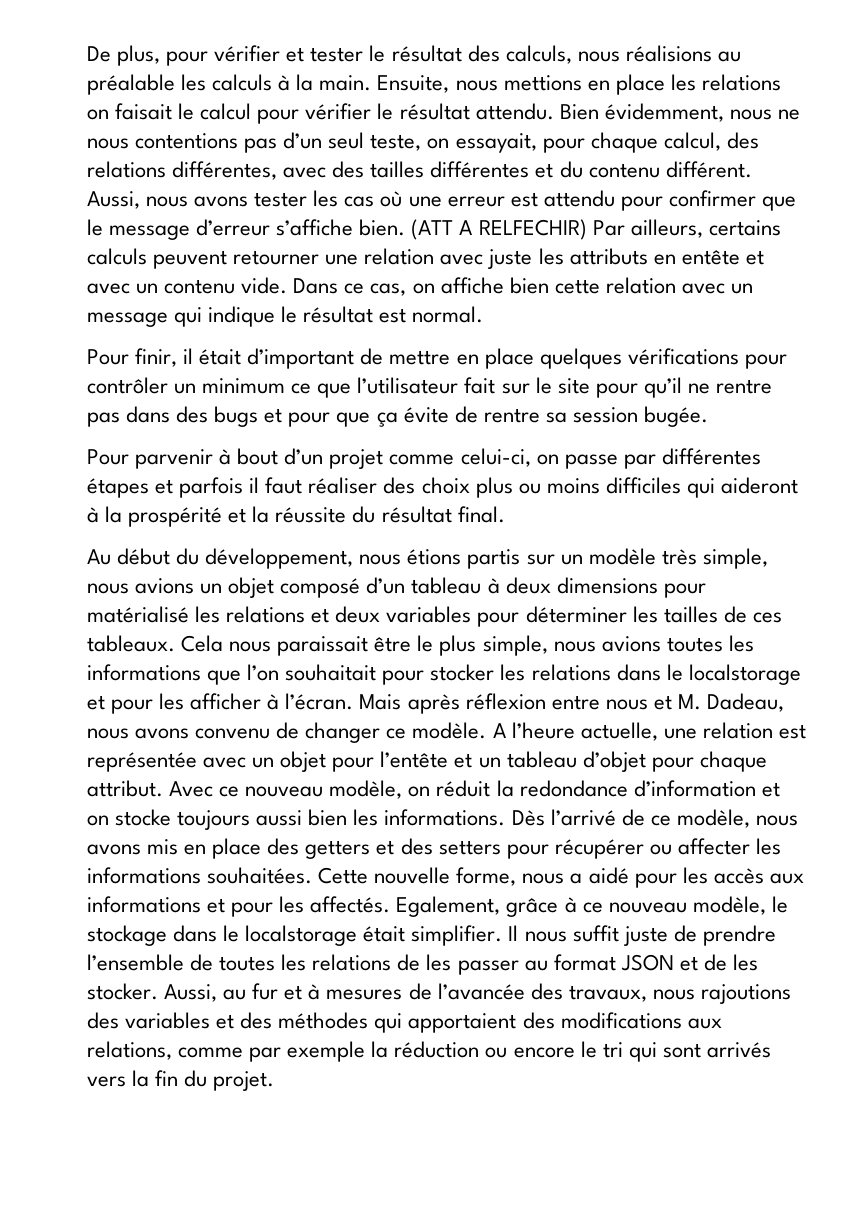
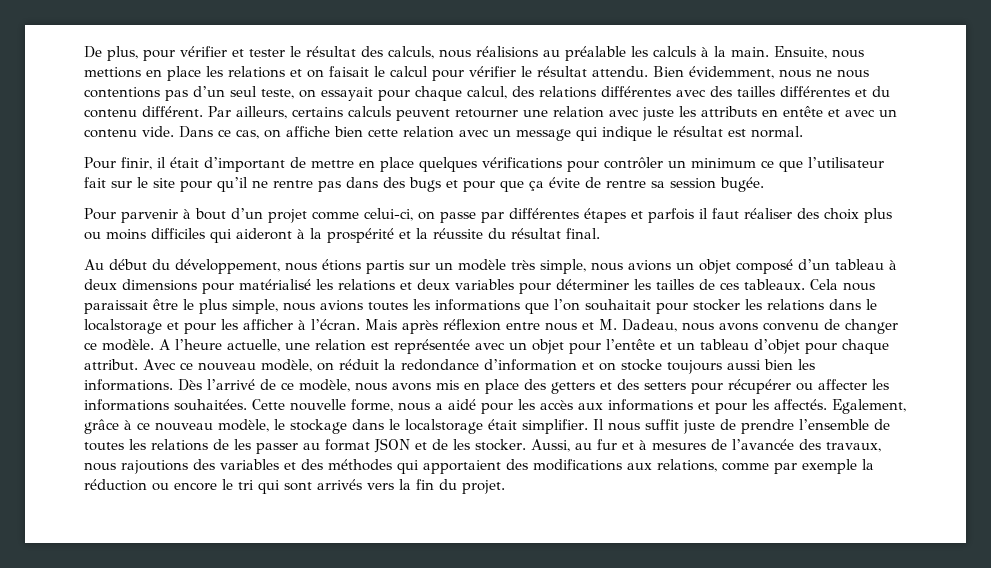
(781, 82) none -> [290,69,302,77] et
[455,133,537,153] essayait, -> [321,87,373,101] essayait
[172,161,278,180] différentes, -> [601,86,671,97] différentes
[87,190,796,211] [87,219,587,240] Aussi, nous avons tester les cas où une erreur est attendu pour confirmer que le message d’erreur s’affiche bien. (ATT A RELFECHIR) -> (203, 111) none

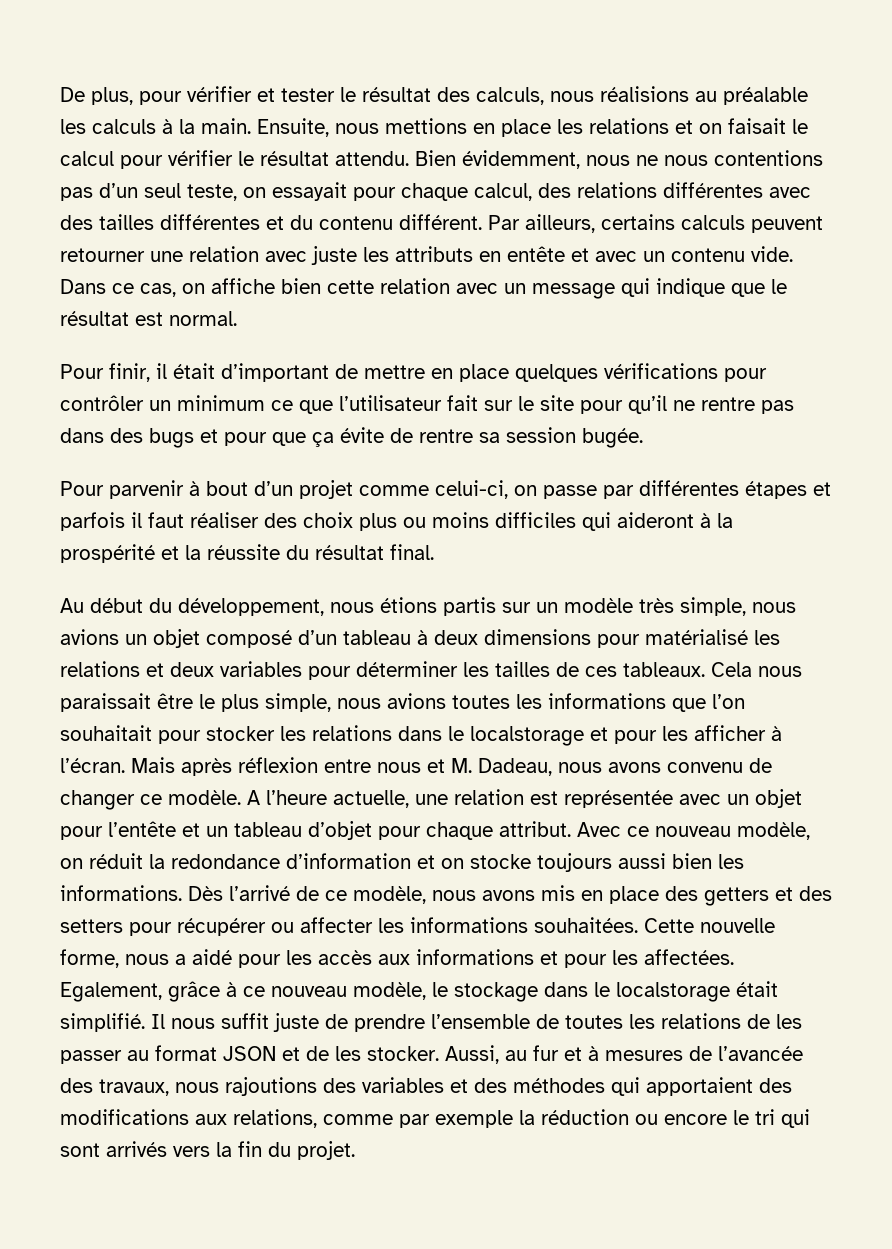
(652, 133) none -> [731,283,765,297] que
[774,399,827,410] affectés. -> [644,949,734,965] affectées.
[522,419,588,434] simplifier. -> [60,1013,145,1032] simplifié.

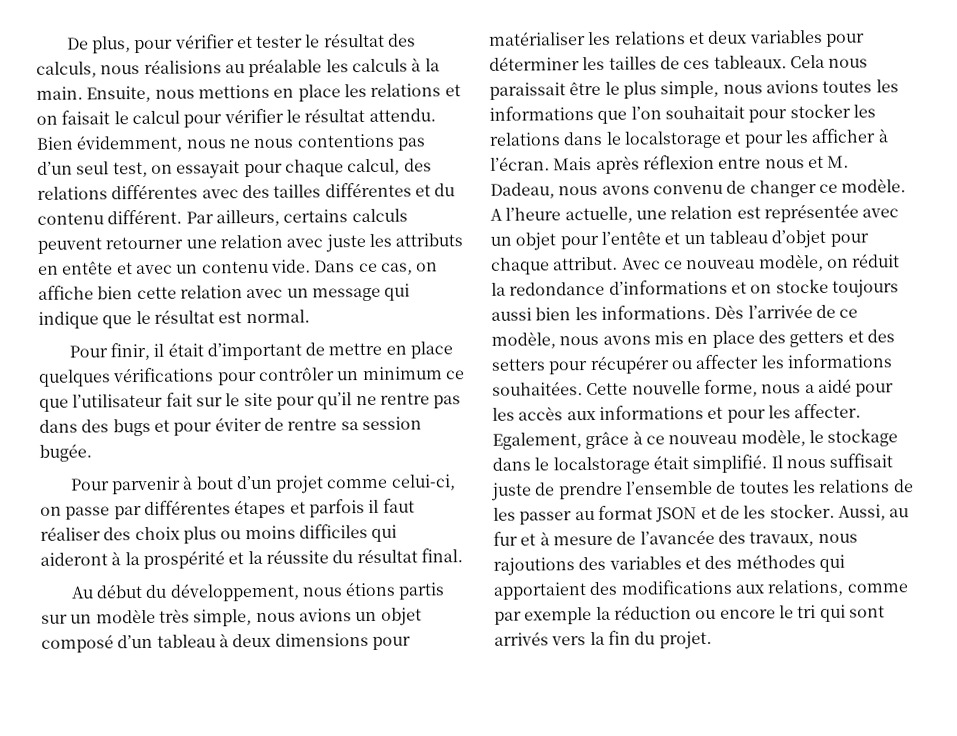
[187,184,237,201] teste, -> [112,161,148,178] test,
[272,427,384,447] que ça évite -> [214,416,262,432] éviter
[645,629,748,645] matérialisé -> [489,31,586,46] matérialiser
[286,853,411,869] d’information -> [608,279,728,295] d’informations
[229,885,290,901] l’arrivé -> [747,304,813,319] l’arrivée
[644,949,734,965] affectées. -> [794,403,862,419] affecter.
[221,1013,269,1029] suffit -> [829,453,894,468] suffisait
[605,1050,683,1061] mesures -> [552,535,613,546] mesure

